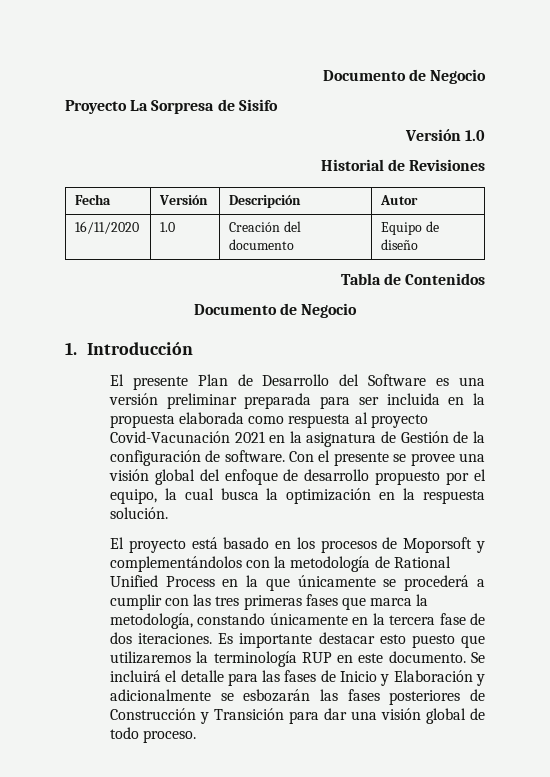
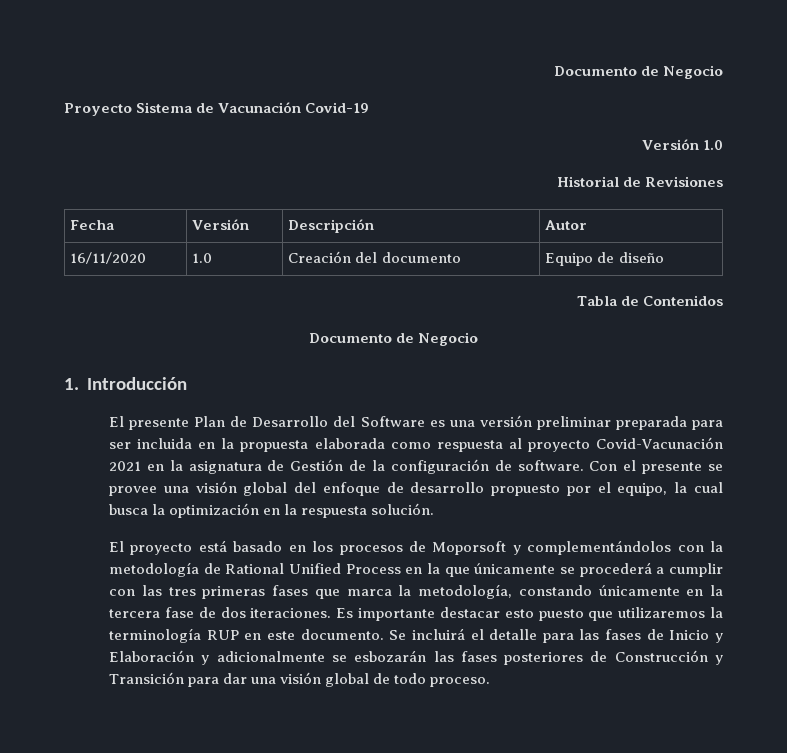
[130,99,278,114] La Sorpresa de Sisifo -> [136,102,370,113] Sistema de Vacunación Covid-19

